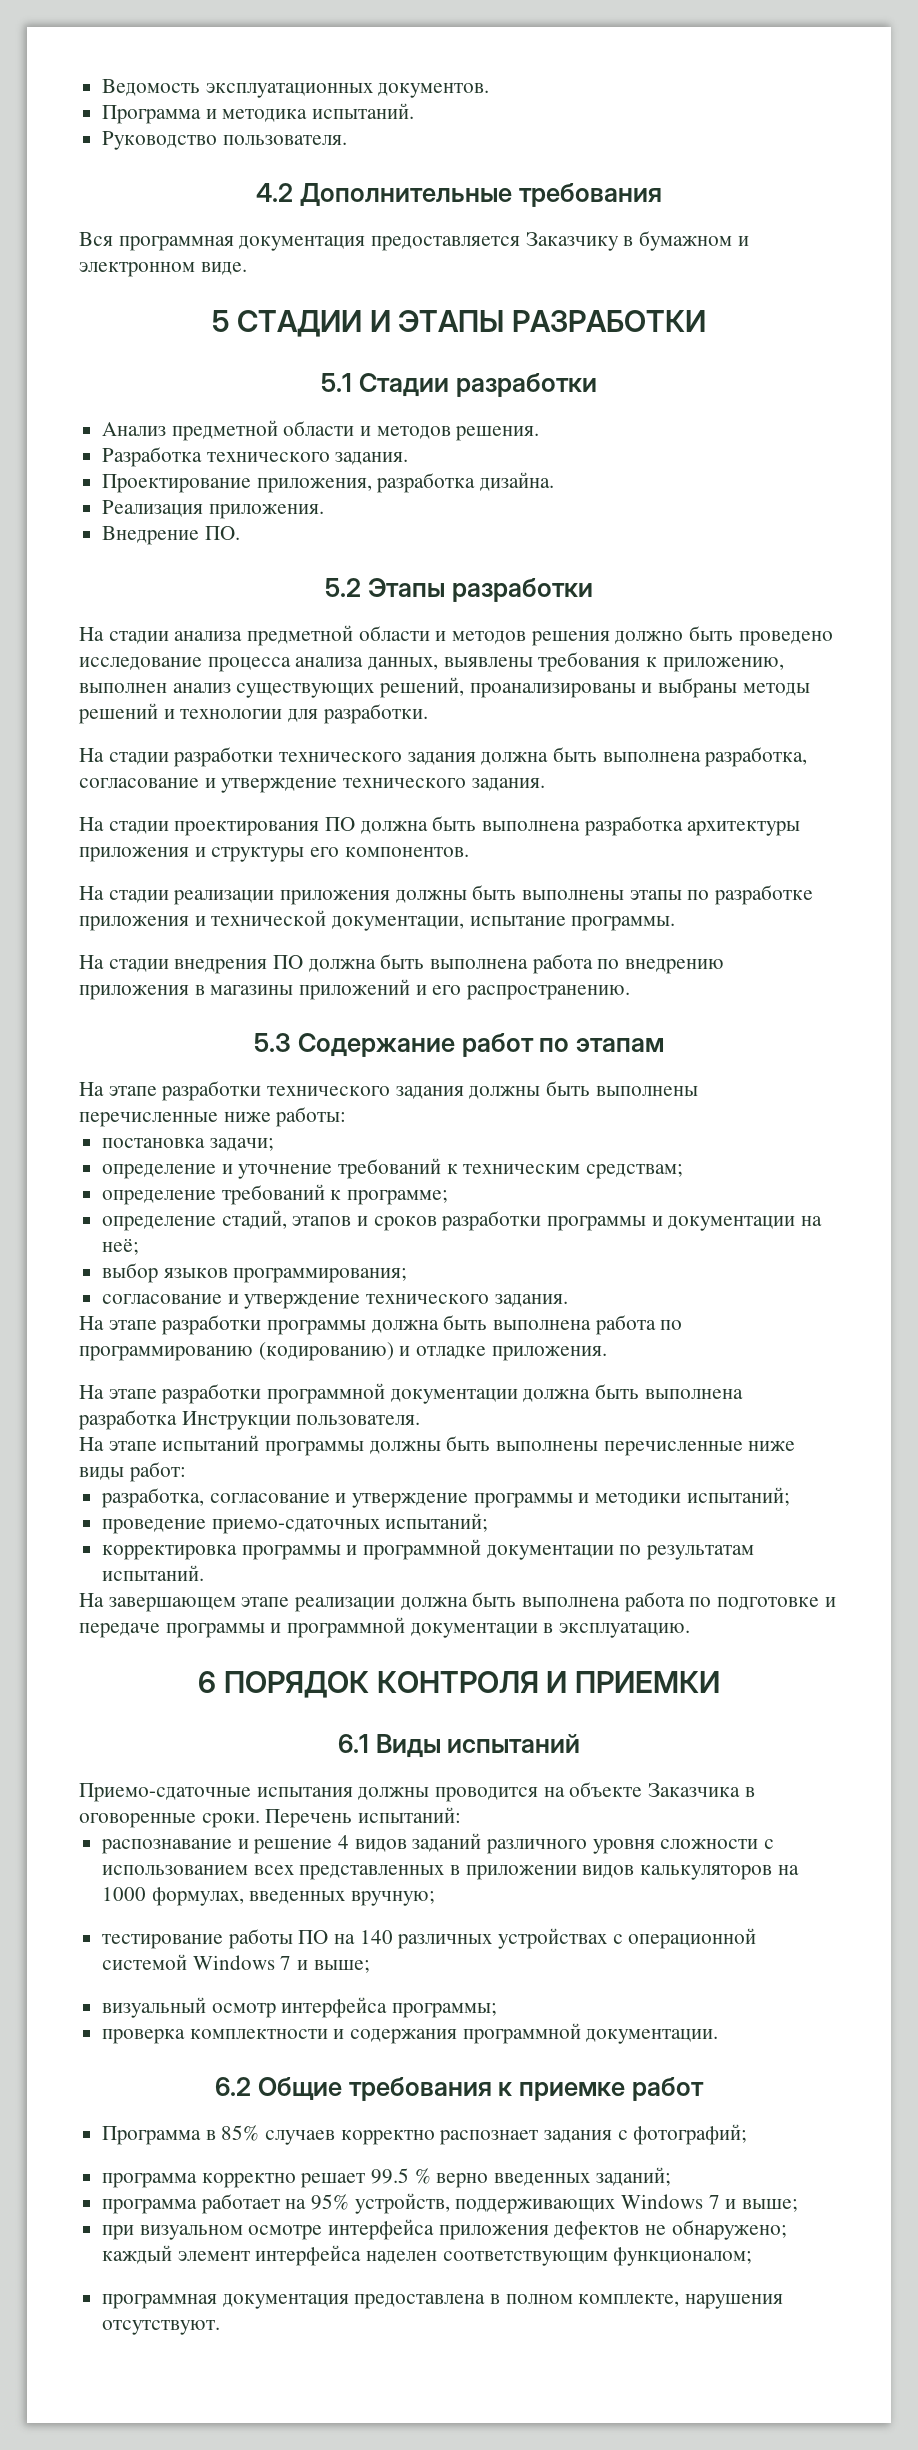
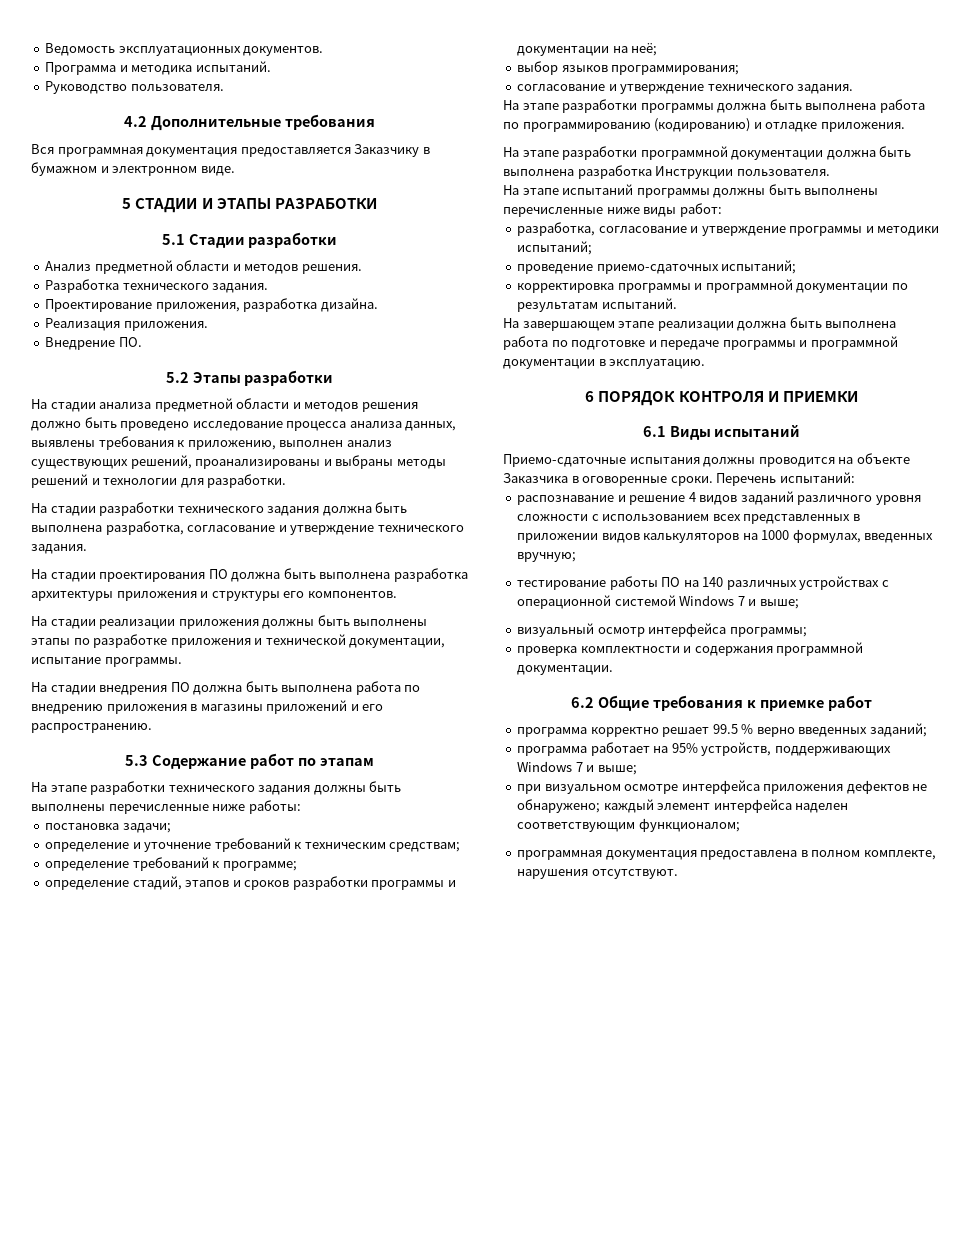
[102,2124,748,2145] // Программа в 85% случаев корректно распознает задания с фотографий; -> (872, 703) none

